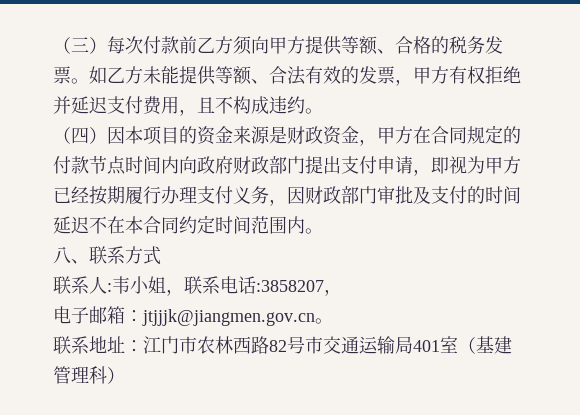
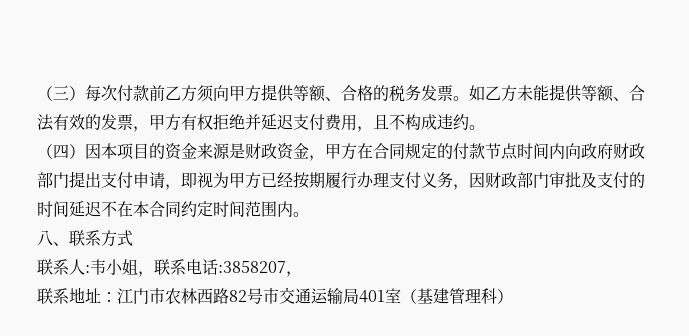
[53,306,333,326] // 电子邮箱：jtjjjk@jiangmen.gov.cn。 -> (302, 274) none

